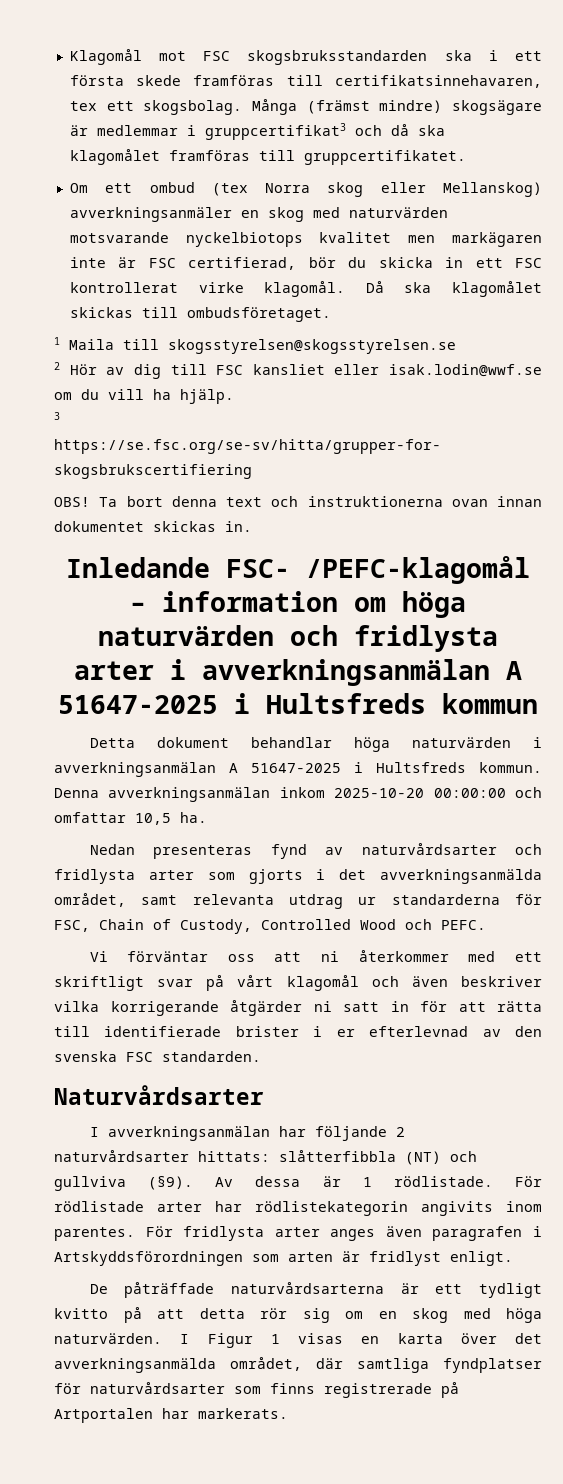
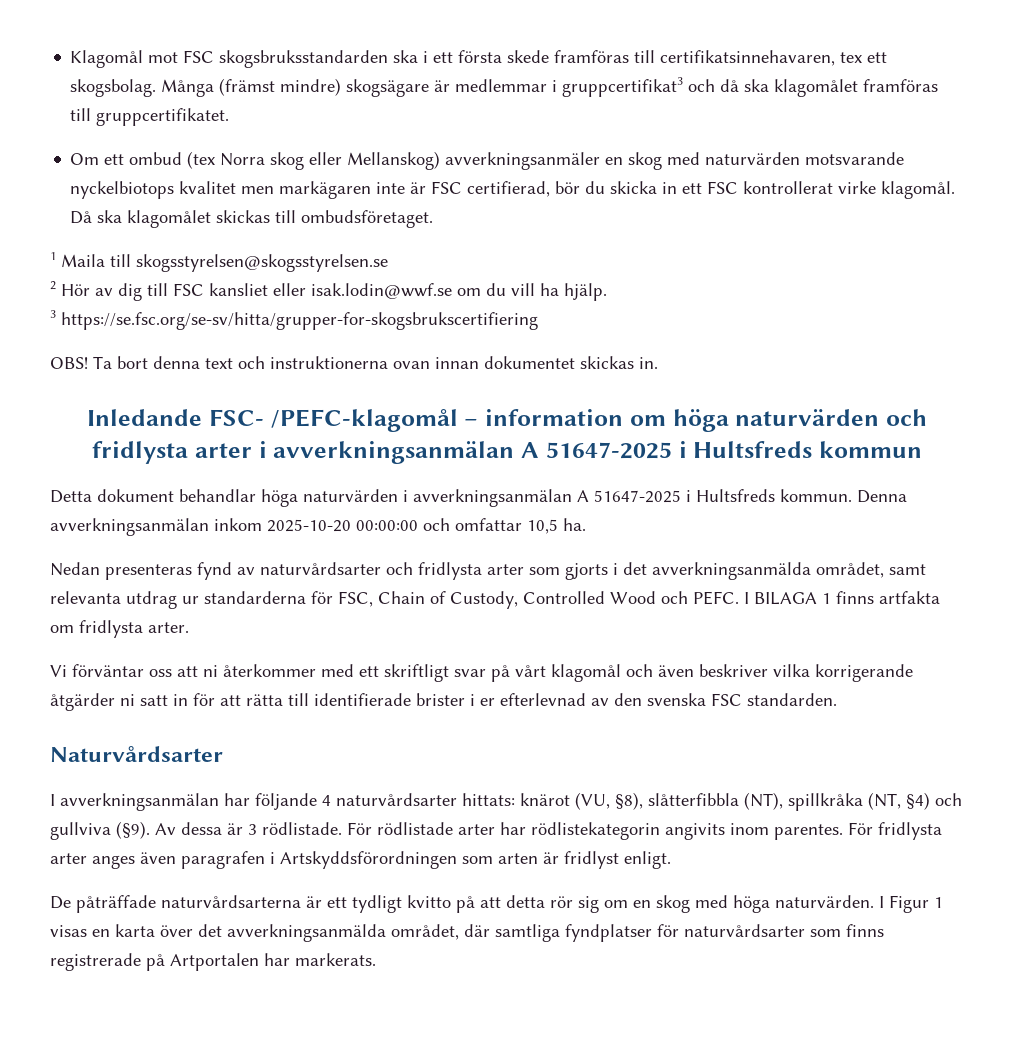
(486, 925) none -> [744,591,940,605] [50,620,189,638] I BILAGA 1 finns artfakta om fridlysta arter.
[395,1127,405,1137] 2 -> [322,795,331,806] 4
[279,1150,441,1165] slåtterfibbla (NT) -> [520,792,930,811] knärot (VU, §8), slåtterfibbla (NT), spillkråka (NT, §4)
[362,1177,372,1187] 1 -> [248,824,257,835] 3

